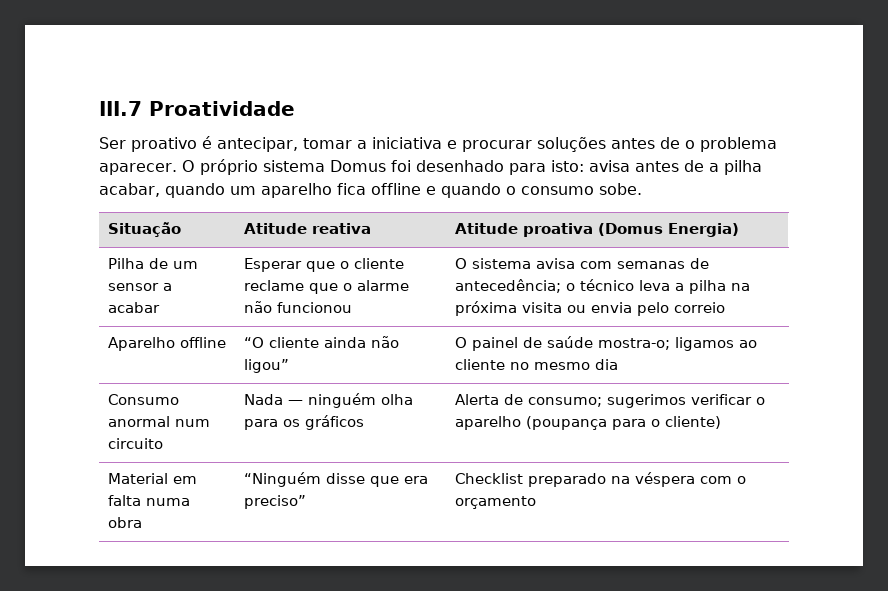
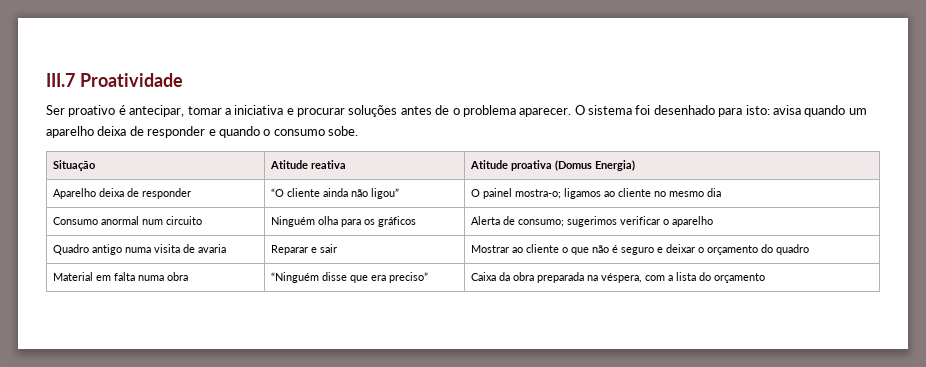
[199,159,386,175] próprio sistema Domus -> [588,105,632,115] sistema
[634,160,762,175] [99,183,421,198] antes de a pilha acabar, quando um aparelho fica offline -> [804,105,867,117] [46,126,206,138] quando um aparelho deixa de responder
[108,258,199,269] [108,283,173,291] [108,302,161,313] [244,258,405,272] [244,280,410,294] [244,301,353,313] [455,258,710,269] [455,279,751,294] [455,301,726,316] [108,337,227,351] Pilha de um sensor a acabar | Esperar que o cliente reclame que o alarme não funcionou | O sistema avisa com semanas de antecedência; o técnico leva a pilha na próxima visita ou envia pelo correio // Aparelho offline -> [52,188,191,199] Aparelho deixa de responder
[523,336,594,348] de saúde -> (512, 193) none
[244,393,377,408] Nada — ninguém -> [270,216,315,227] Ninguém
[526,416,722,430] (poupança para o cliente) -> [52,244,226,255] [270,244,337,255] [470,244,809,255] // Quadro antigo numa visita de avaria | Reparar e sair | Mostrar ao cliente o que não é seguro e deixar o orçamento do quadro
[455,472,747,487] Checklist preparado na véspera com o -> [470,272,711,283] Caixa da obra preparada na véspera, com a lista do

